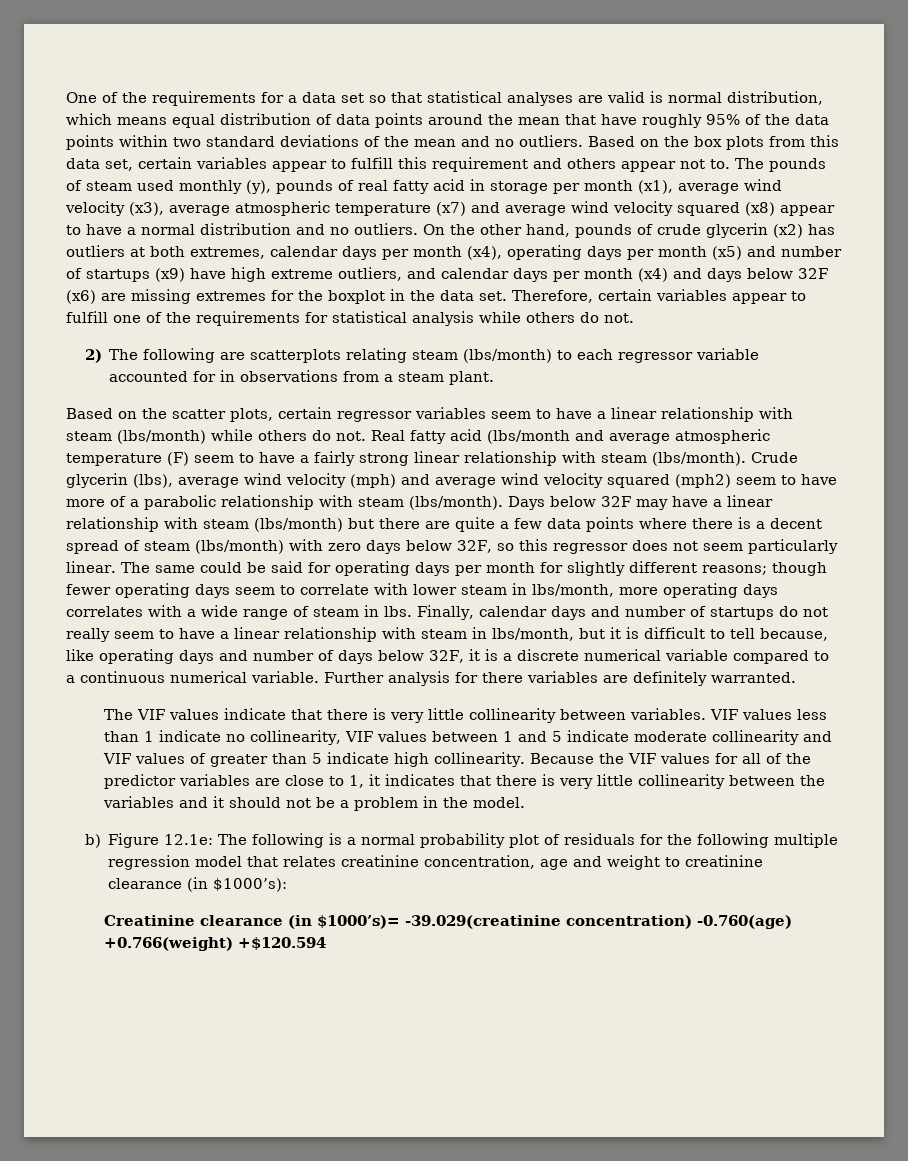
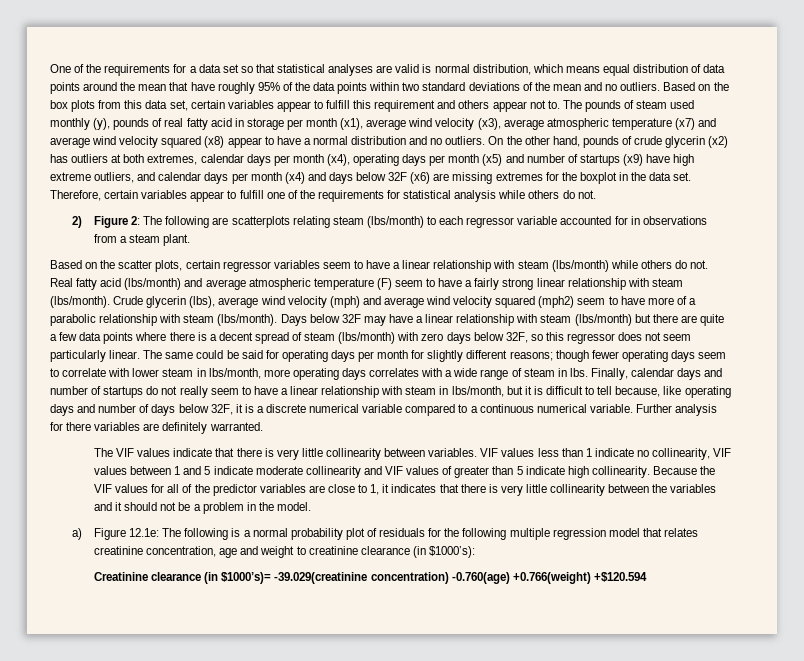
(102, 356) none -> [94,216,141,228] Figure 2:
[487,430,570,444] (lbs/month -> [124,278,182,290] (lbs/month)
[84,834,101,848] b) -> [72,528,83,540] a)

